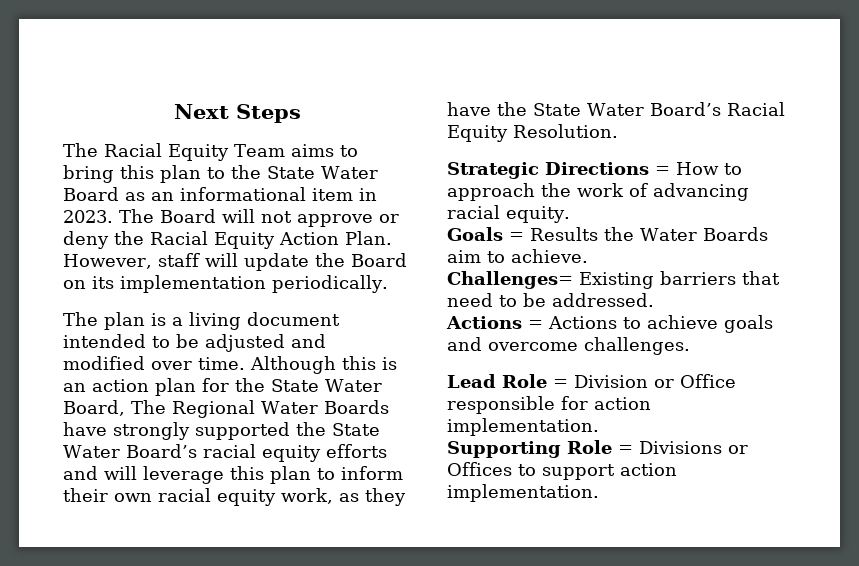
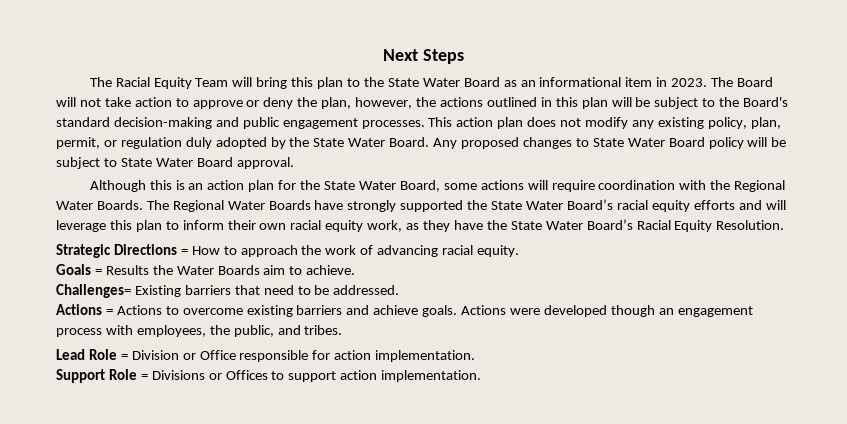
[290,144,358,157] aims to -> [232,77,253,87] will
(292, 217) none -> [104,97,189,107] take action to
[150,231,392,249] [63,253,407,271] [63,275,388,293] [63,312,340,330] [63,334,326,352] [63,356,245,370] Racial Equity Action Plan. However, staff will update the Board on its implementation periodically. // The plan is a living document intended to be adjusted and modified over time. -> [321,97,789,109] [56,117,781,129] [56,137,787,149] [56,157,294,169] plan, however, the actions outlined in this plan will be subject to the Board's standard decision-making and public engagement processes. This action plan does not modify any existing policy, plan, permit, or regulation duly adopted by the State Water Board. Any proposed changes to State Water Board policy will be subject to State Water Board approval. //
(125, 408) none -> [443,180,786,192] [56,200,143,210] some actions will require coordination with the Regional Water Boards.
[647,315,773,333] [447,337,690,355] achieve goals and overcome challenges. -> [182,305,753,317] [56,325,343,337] overcome existing barriers and achieve goals. Actions were developed though an engagement process with employees, the public, and tribes.
[447,441,561,458] Supporting -> [56,369,105,383] Support

